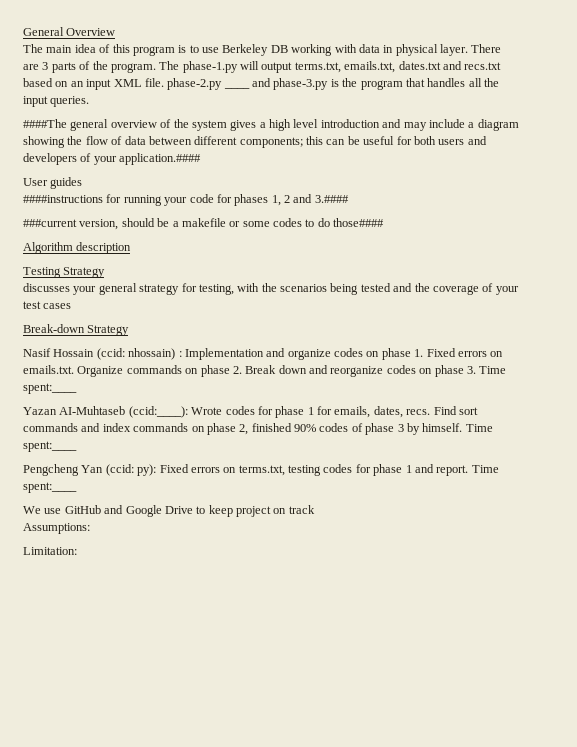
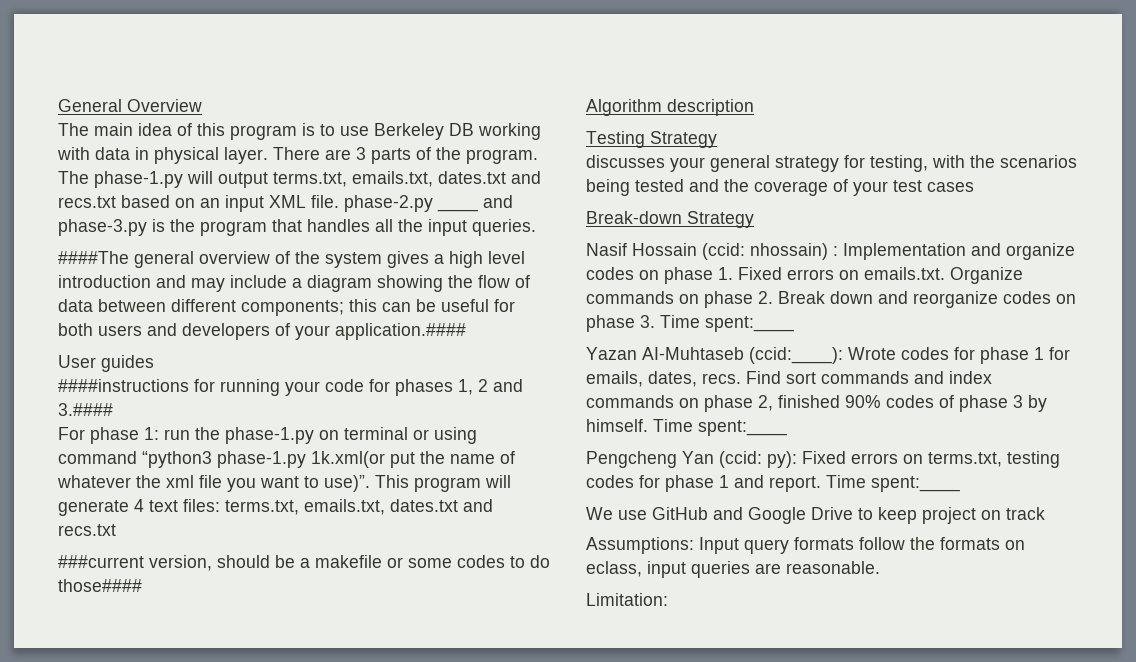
(349, 199) none -> [58,427,477,444] [58,451,515,468] [57,475,511,492] [58,499,493,516] [58,524,116,536] // For phase 1: run the phase-1.py on terminal or using command “python3 phase-1.py 1k.xml(or put the name of whatever the xml file you want to use)”. This program will generate 4 text files: terms.txt, emails.txt, dates.txt and recs.txt
(90, 528) none -> [699,537,1025,554] [586,561,880,578] Input query formats follow the formats on eclass, input queries are reasonable.

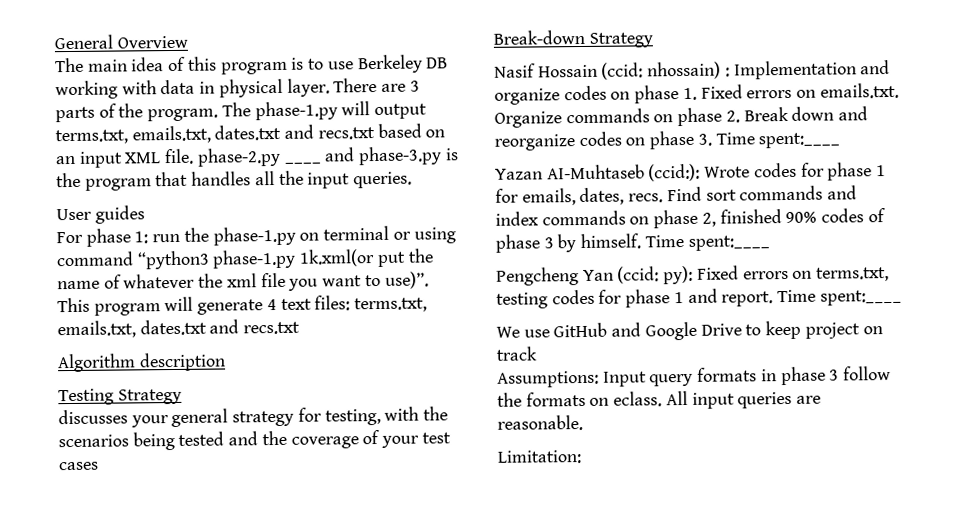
[58,251,525,268] [58,275,530,292] [58,299,515,316] [58,323,466,340] [58,355,154,372] [58,379,523,396] [58,403,113,416] ####The general overview of the system gives a high level introduction and may include a diagram showing the flow of data between different components; this can be useful for both users and developers of your application.#### // User guides // ####instructions for running your code for phases 1, 2 and 3.#### -> [56,205,145,224] User guides
[58,555,550,571] [58,579,142,592] // ###current version, should be a makefile or some codes to do those#### -> (301, 328) none
[749,347,843,364] (ccid:____): -> [648,163,701,182] (ccid:):
(854, 543) none -> [760,366,840,386] in phase 3
[586,561,642,577] eclass, -> [613,390,688,407] eclass. All

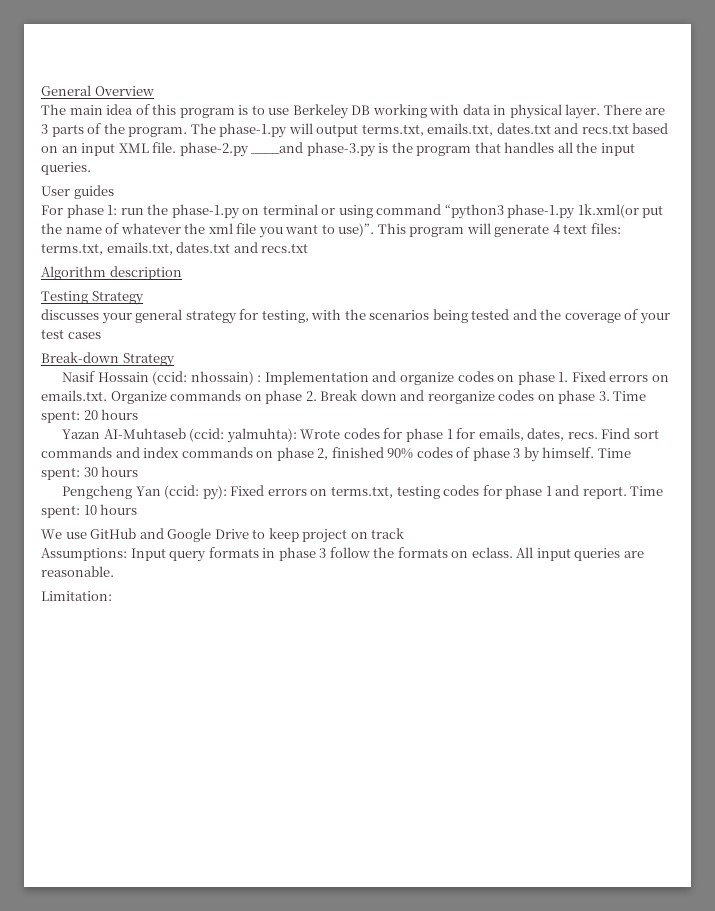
[284,147,356,164] ____ and -> [250,142,304,154] ____and
[758,132,841,149] spent:____ -> [41,409,139,423] spent: 20 hours
[648,163,701,182] (ccid:): -> [189,428,297,443] (ccid: yalmuhta):
[687,235,770,251] spent:____ -> [41,466,139,480] spent: 30 hours
[819,289,902,306] spent:____ -> [41,504,138,518] spent: 10 hours

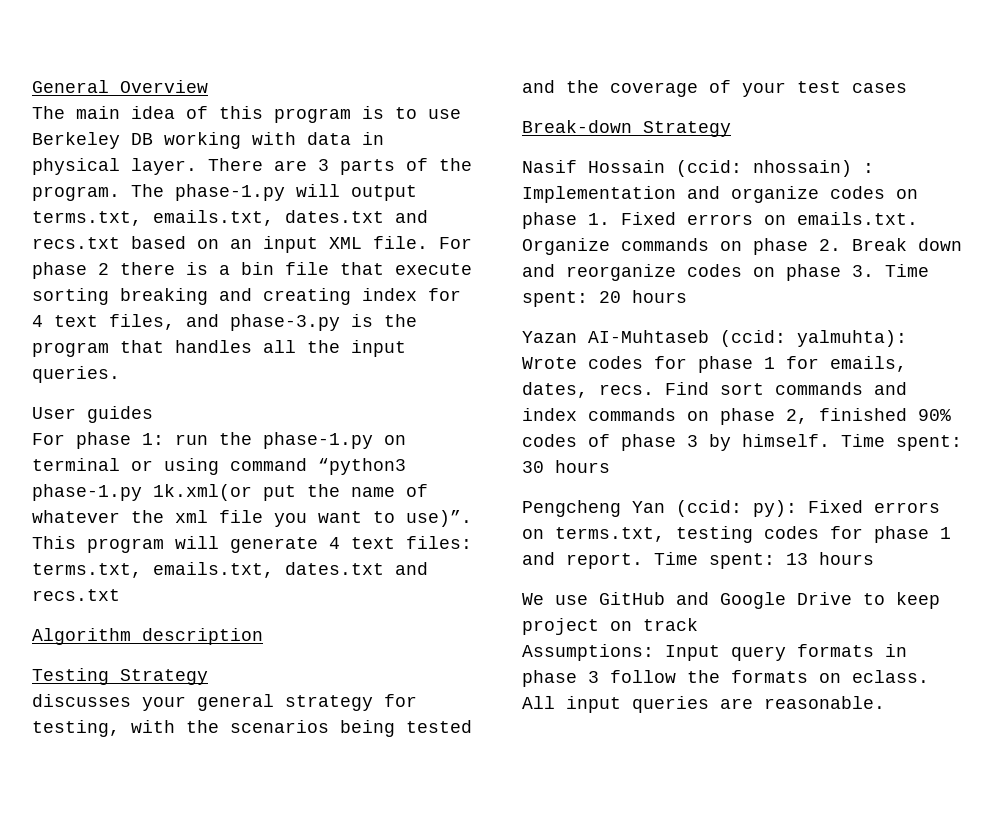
[179,142,304,157] phase-2.py ____and -> [439,237,472,249] [32,262,472,279] [32,288,461,305] [32,314,219,330] For phase 2 there is a bin file that execute sorting breaking and creating index for 4 text files, and
[83,505,97,515] 10 -> [786,553,808,565] 13
[41,591,112,601] // Limitation: -> (885, 702) none

